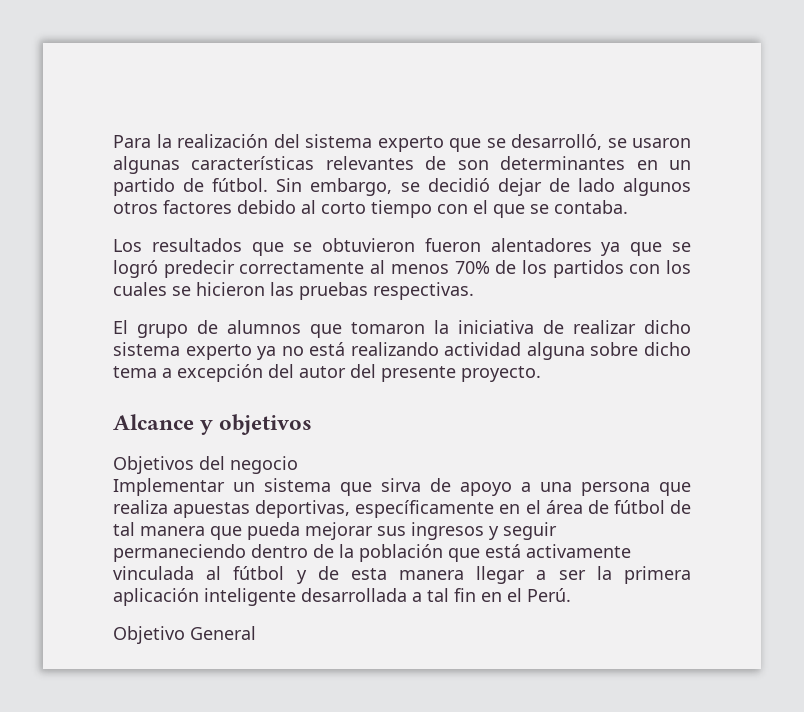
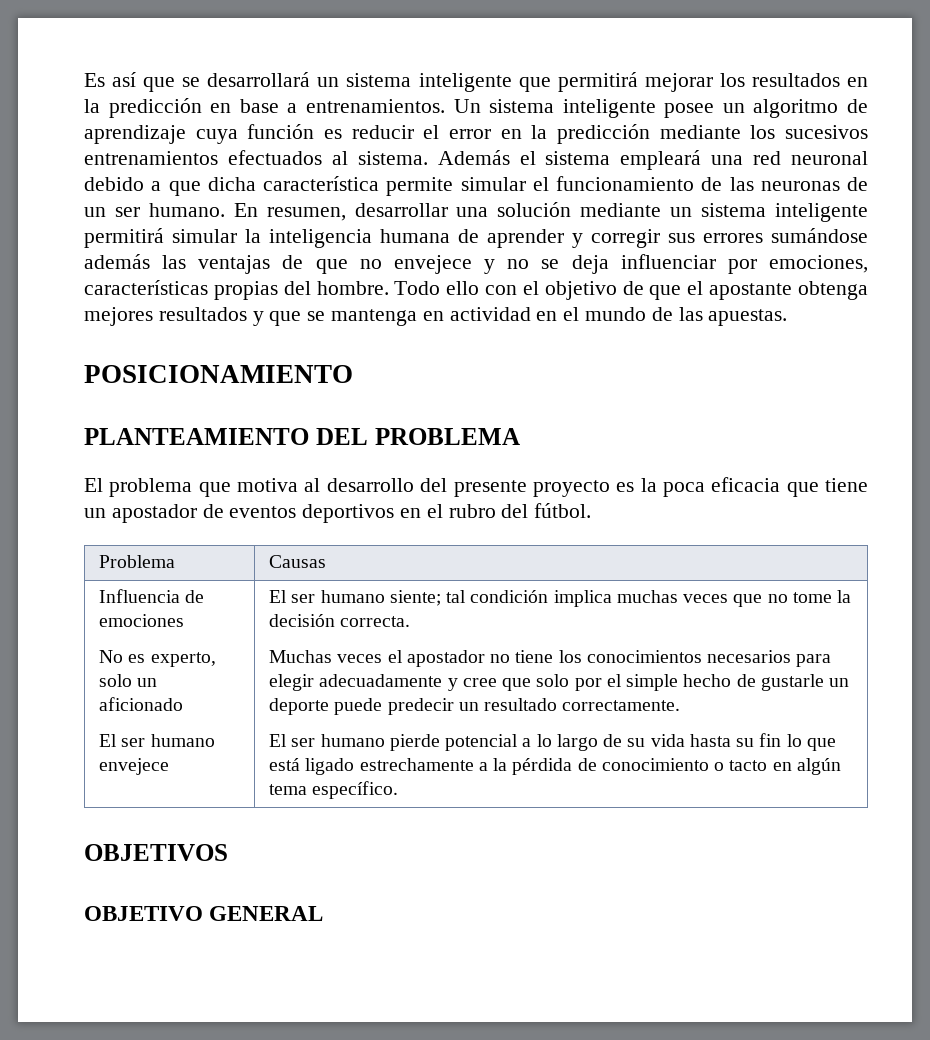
[113,134,691,152] [113,156,692,174] [113,178,692,196] [113,200,628,218] [113,238,691,256] [113,260,691,278] [113,282,474,300] [113,320,691,338] [113,342,691,360] [113,364,541,382] [113,414,313,435] [113,456,298,474] [113,478,691,496] [113,500,691,518] [113,522,557,540] [113,544,631,562] [113,566,691,584] [113,588,571,606] [113,626,256,644] Para la realización del sistema experto que se desarrolló, se usaron algunas características relevantes de son determinantes en un partido de fútbol. Sin embargo, se decidió dejar de lado algunos otros factores debido al corto tiempo con el que se contaba. // Los resultados que se obtuvieron fueron alentadores ya que se logró predecir correctamente al menos 70% de los partidos con los cuales se hicieron las pruebas respectivas. // El grupo de alumnos que tomaron la iniciativa de realizar dicho sistema experto ya no está realizando actividad alguna sobre dicho tema a excepción del autor del presente proyecto. // Alcance y objetivos // Objetivos del negocio // Implementar un sistema que sirva de apoyo a una persona que realiza apuestas deportivas, específicamente en el área de fútbol de tal manera que pueda mejorar sus ingresos y seguir permaneciendo dentro de la población que está activamente vinculada al fútbol y de esta manera llegar a ser la primera aplicación inteligente desarrollada a tal fin en el Perú. // Objetivo General -> [84,72,869,92] [84,98,868,118] [84,124,868,144] [84,150,868,170] [84,176,868,196] [84,202,868,222] [84,228,868,248] [84,254,868,274] [84,280,868,300] [84,307,788,326] [84,365,353,383] [84,428,520,445] [84,477,869,497] [84,503,592,523] [98,555,175,568] [268,555,326,568] [98,589,205,603] [98,614,184,627] [98,650,216,667] [98,674,158,687] [98,697,183,711] [98,734,215,747] [98,758,169,775] [268,590,852,607] [268,614,411,627] [268,650,832,667] [268,674,850,691] [268,698,681,715] [268,733,836,751] [268,758,841,775] [268,781,399,799] [84,844,228,861] [84,906,324,921] Es así que se desarrollará un sistema inteligente que permitirá mejorar los resultados en la predicción en base a entrenamientos. Un sistema inteligente posee un algoritmo de aprendizaje cuya función es reducir el error en la predicción mediante los sucesivos entrenamientos efectuados al sistema. Además el sistema empleará una red neuronal debido a que dicha característica permite simular el funcionamiento de las neuronas de un ser humano. En resumen, desarrollar una solución mediante un sistema inteligente permitirá simular la inteligencia humana de aprender y corregir sus errores sumándose además las ventajas de que no envejece y no se deja influenciar por emociones, características propias del hombre. Todo ello con el objetivo de que el apostante obtenga mejores resultados y que se mantenga en actividad en el mundo de las apuestas. // POSICIONAMIENTO // PLANTEAMIENTO DEL PROBLEMA // El problema que motiva al desarrollo del presente proyecto es la poca eficacia que tiene un apostador de eventos deportivos en el rubro del fútbol. // Problema | Causas // Influencia de emociones // No es experto, solo un aficionado // El ser humano envejece | El ser humano siente; tal condición implica muchas veces que no tome la decisión correcta. // Muchas veces el apostador no tiene los conocimientos necesarios para elegir adecuadamente y cree que solo por el simple hecho de gustarle un deporte puede predecir un resultado correctamente. // El ser humano pierde potencial a lo largo de su vida hasta su fin lo que está ligado estrechamente a la pérdida de conocimiento o tacto en algún tema específico. // OBJETIVOS // OBJETIVO GENERAL

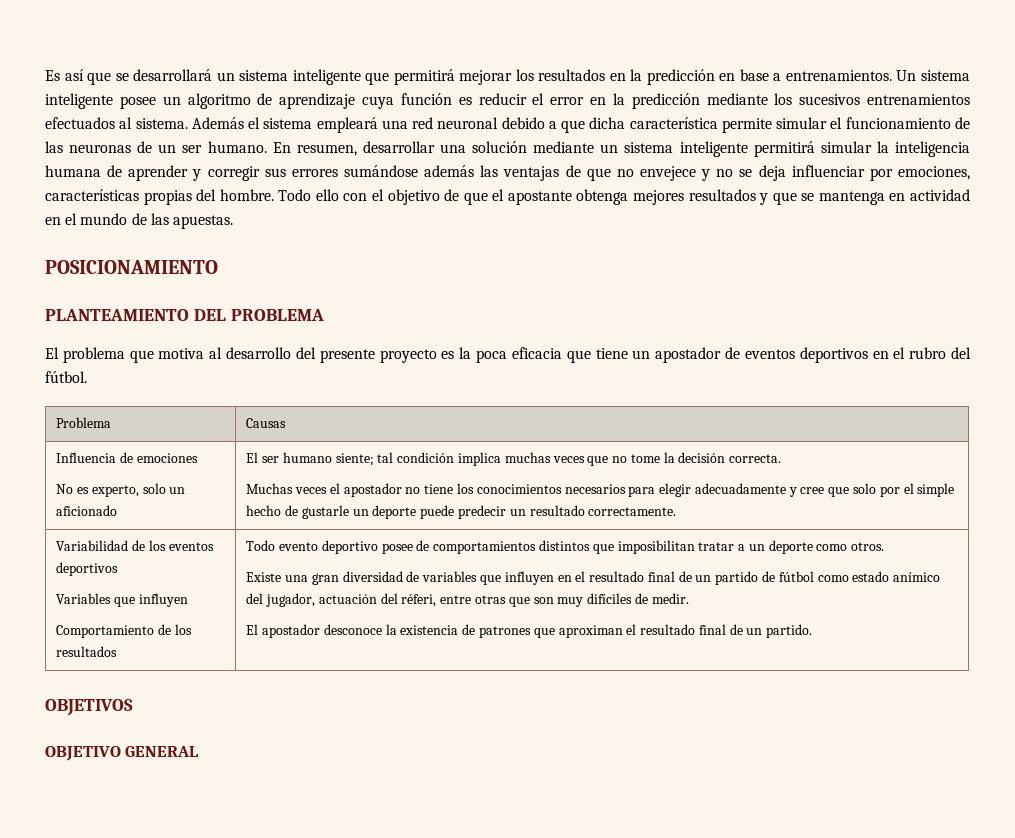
[98,734,215,747] [98,758,169,775] // El ser humano envejece -> (118, 510) none
[268,733,836,751] [268,758,841,775] [268,781,399,799] // El ser humano pierde potencial a lo largo de su vida hasta su fin lo que está ligado estrechamente a la pérdida de conocimiento o tacto en algún tema específico. -> [56,540,214,551] [56,562,119,576] [56,593,188,607] [56,624,192,638] [56,646,118,657] [246,540,885,554] [246,571,941,585] [246,593,689,607] [246,624,813,638] // Variabilidad de los eventos deportivos // Variables que influyen // Comportamiento de los resultados | Todo evento deportivo posee de comportamientos distintos que imposibilitan tratar a un deporte como otros. // Existe una gran diversidad de variables que influyen en el resultado final de un partido de fútbol como estado anímico del jugador, actuación del réferi, entre otras que son muy difíciles de medir. // El apostador desconoce la existencia de patrones que aproximan el resultado final de un partido.

